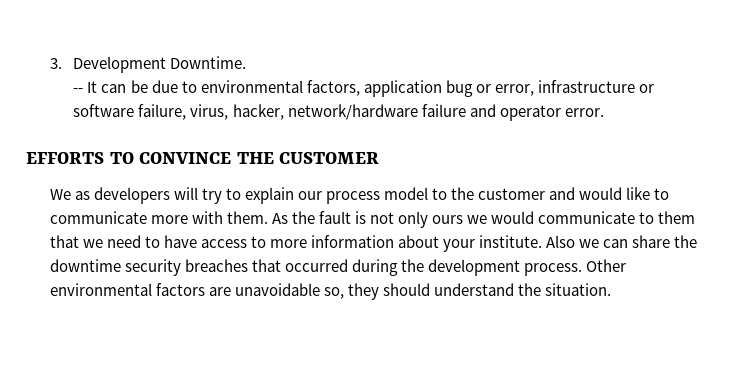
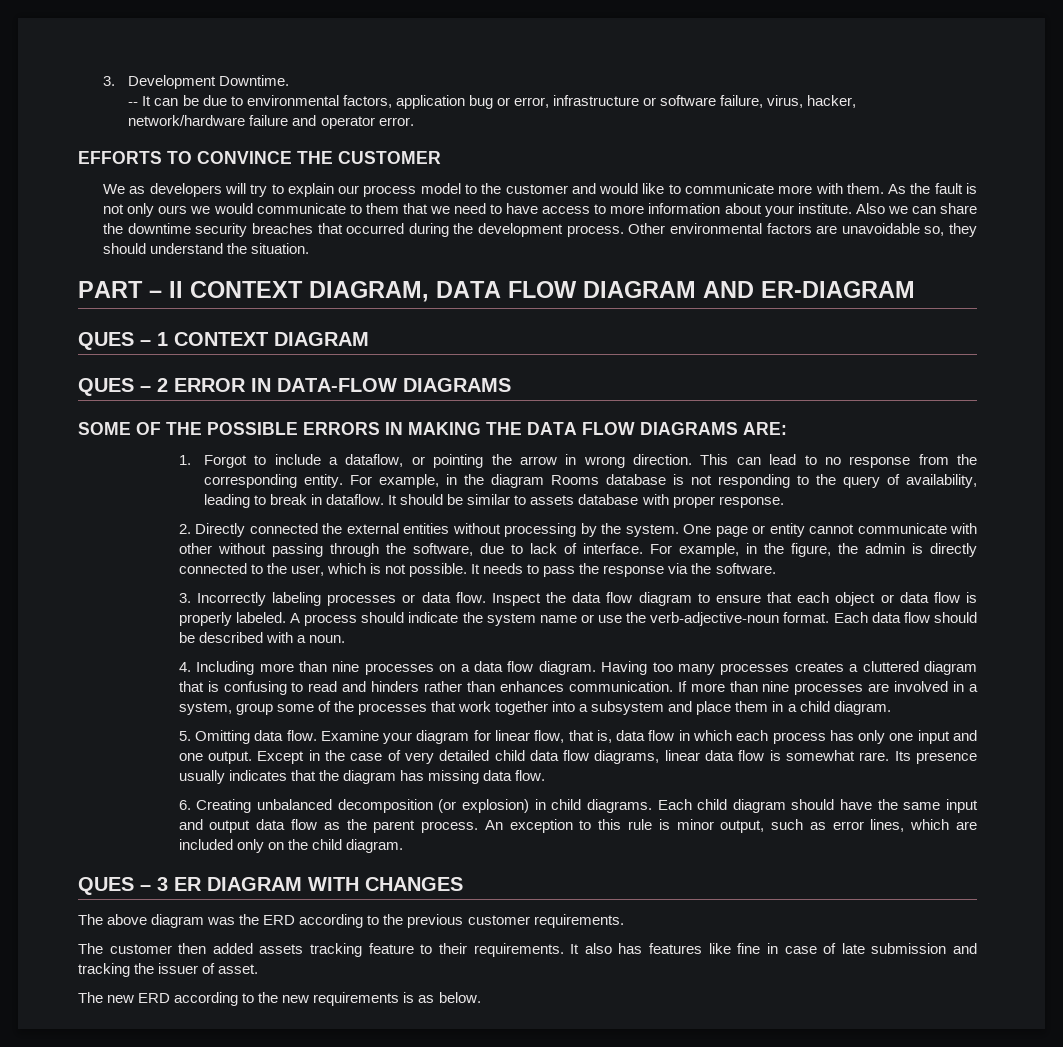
(612, 289) none -> [78,281,915,302] [78,332,369,350] [78,378,511,396] [78,422,787,435] [178,454,978,468] [203,474,978,488] [203,494,784,508] [178,523,977,537] [178,543,977,557] [178,563,776,577] [178,592,977,606] [178,612,978,626] [178,632,345,643] [178,661,977,675] [178,681,979,695] [178,701,891,715] [178,730,977,744] [178,750,977,764] [178,770,546,784] [178,799,978,813] [178,819,978,833] [178,839,403,853] [78,877,463,895] [78,914,624,928] [78,943,977,957] [78,963,259,977] [78,992,481,1006] // PART – II CONTEXT DIAGRAM, DATA FLOW DIAGRAM AND ER-DIAGRAM // QUES – 1 CONTEXT DIAGRAM // QUES – 2 ERROR IN DATA-FLOW DIAGRAMS // SOME OF THE POSSIBLE ERRORS IN MAKING THE DATA FLOW DIAGRAMS ARE: // 1. Forgot to include a dataflow, or pointing the arrow in wrong direction. This can lead to no response from the corresponding entity. For example, in the diagram Rooms database is not responding to the query of availability, leading to break in dataflow. It should be similar to assets database with proper response. // 2. Directly connected the external entities without processing by the system. One page or entity cannot communicate with other without passing through the software, due to lack of interface. For example, in the figure, the admin is directly connected to the user, which is not possible. It needs to pass the response via the software. // 3. Incorrectly labeling processes or data flow. Inspect the data flow diagram to ensure that each object or data flow is properly labeled. A process should indicate the system name or use the verb-adjective-noun format. Each data flow should be described with a noun. // 4. Including more than nine processes on a data flow diagram. Having too many processes creates a cluttered diagram that is confusing to read and hinders rather than enhances communication. If more than nine processes are involved in a system, group some of the processes that work together into a subsystem and place them in a child diagram. // 5. Omitting data flow. Examine your diagram for linear flow, that is, data flow in which each process has only one input and one output. Except in the case of very detailed child data flow diagrams, linear data flow is somewhat rare. Its presence usually indicates that the diagram has missing data flow. // 6. Creating unbalanced decomposition (or explosion) in child diagrams. Each child diagram should have the same input and output data flow as the parent process. An exception to this rule is minor output, such as error lines, which are included only on the child diagram. // QUES – 3 ER DIAGRAM WITH CHANGES // The above diagram was the ERD according to the previous customer requirements. // The customer then added assets tracking feature to their requirements. It also has features like fine in case of late submission and tracking the issuer of asset. // The new ERD according to the new requirements is as below.

